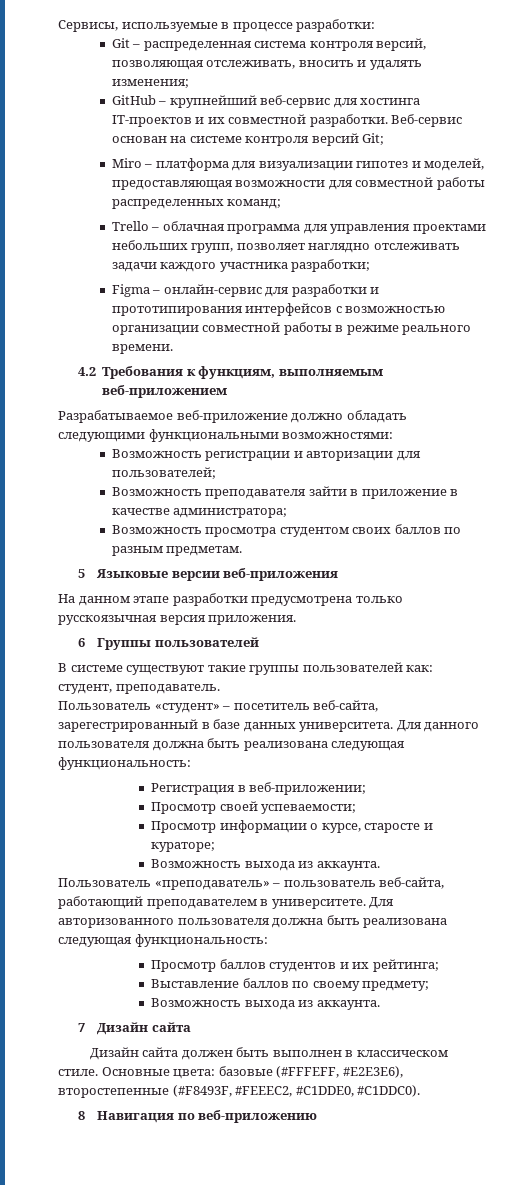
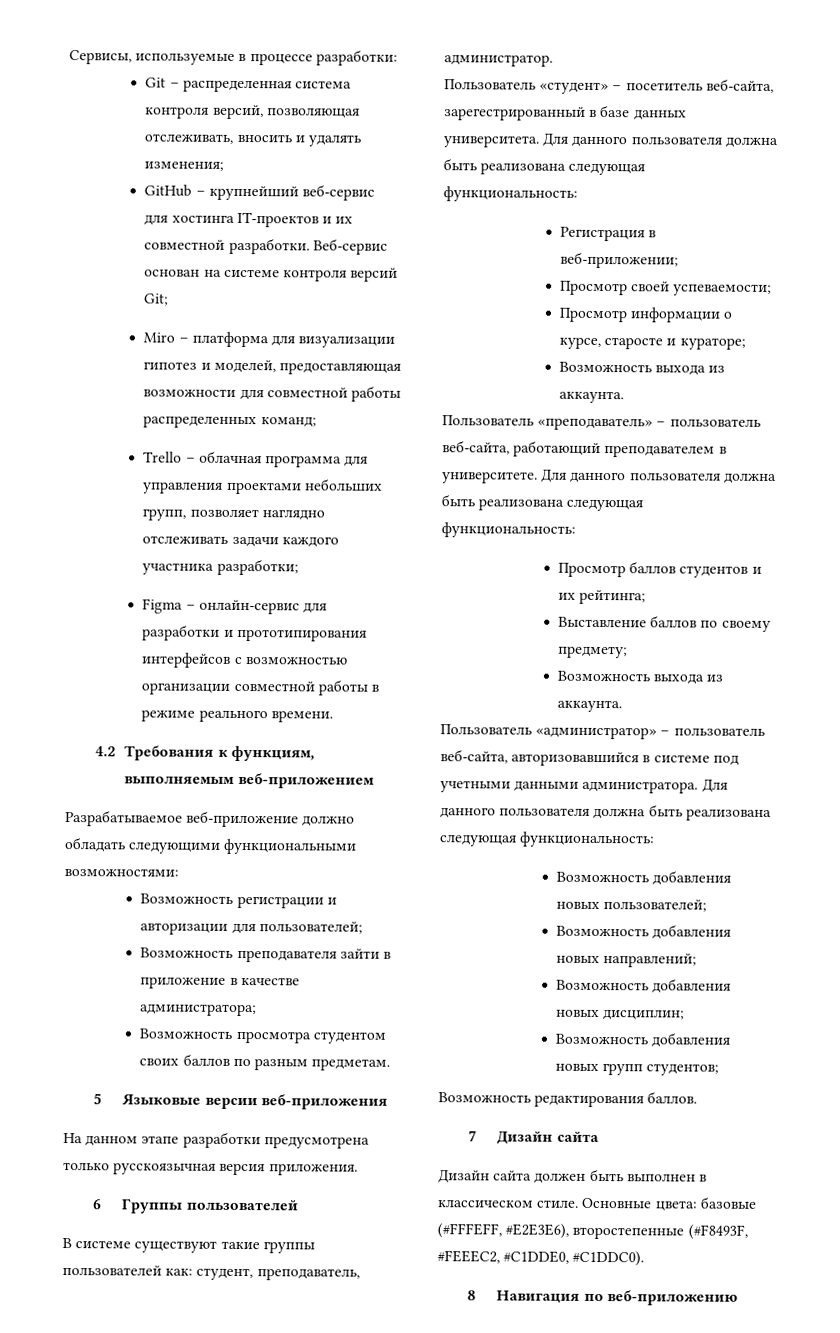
[115,684,220,694] преподаватель. -> [256,1268,360,1281] [444,54,553,67] преподаватель, администратор.
[58,918,174,928] авторизованного -> [570,471,627,484] данного
(380, 1005) none -> [440,724,765,740] [440,749,739,767] [440,778,728,794] [440,804,772,821] [439,831,656,848] [555,870,732,886] [555,899,708,912] [555,924,732,940] [555,953,698,968] [555,978,732,994] [555,1009,686,1021] [554,1032,731,1048] [554,1063,720,1076] [438,1091,698,1108] // Пользователь «администратор» – пользователь веб-сайта, авторизовавшийся в системе под учетными данными администратора. Для данного пользователя должна быть реализована следующая функциональность: // Возможность добавления новых пользователей; // Возможность добавления новых направлений; // Возможность добавления новых дисциплин; // Возможность добавления новых групп студентов; // Возможность редактирования баллов.

